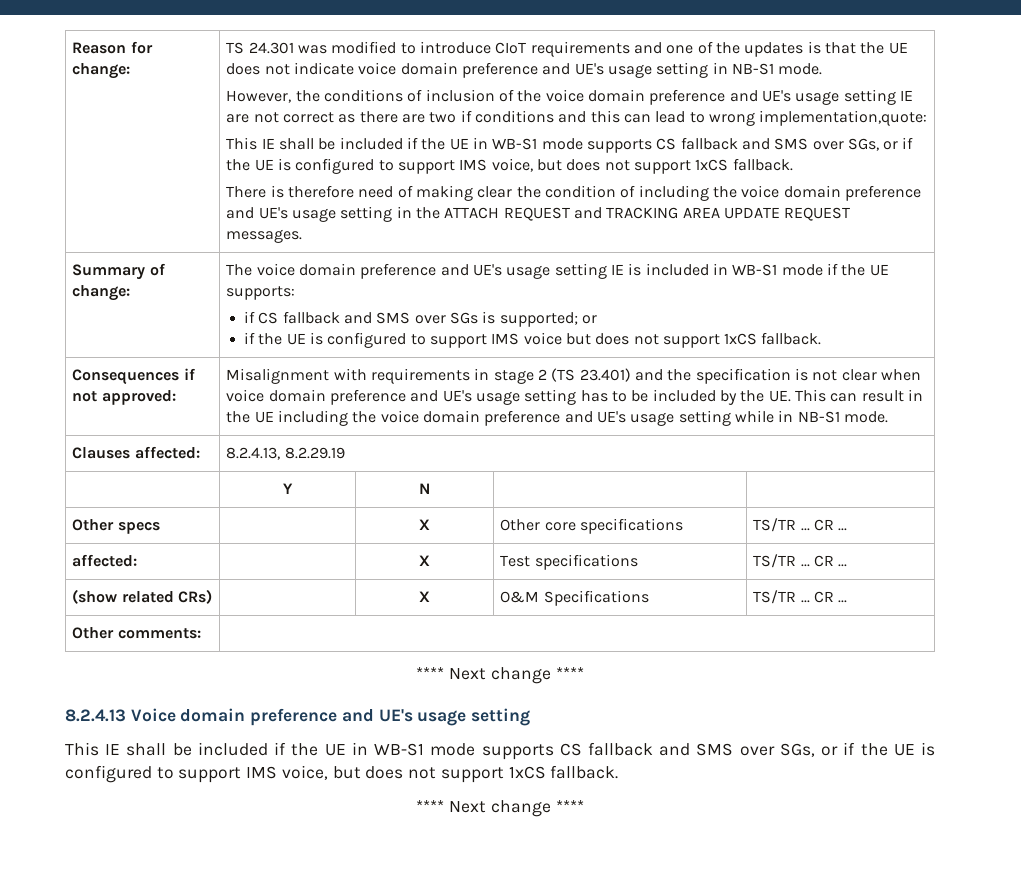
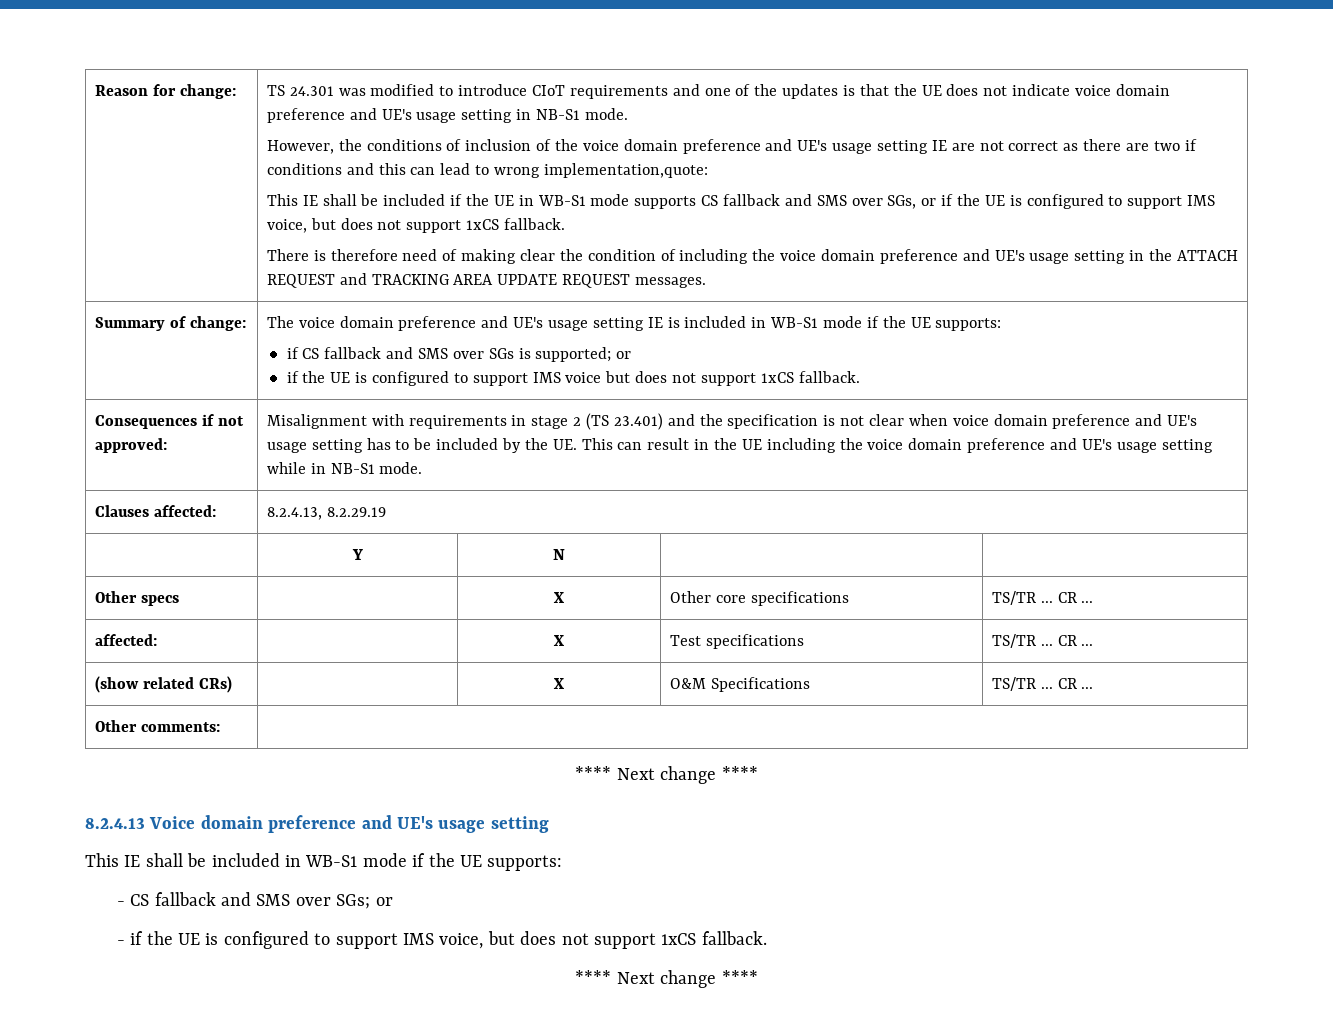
[274,742,839,760] if the UE in WB-S1 mode supports CS fallback and SMS over SGs, or -> [285,853,563,871] [116,892,393,909] [116,940,125,945] in WB-S1 mode if the UE supports: // - CS fallback and SMS over SGs; or // -

